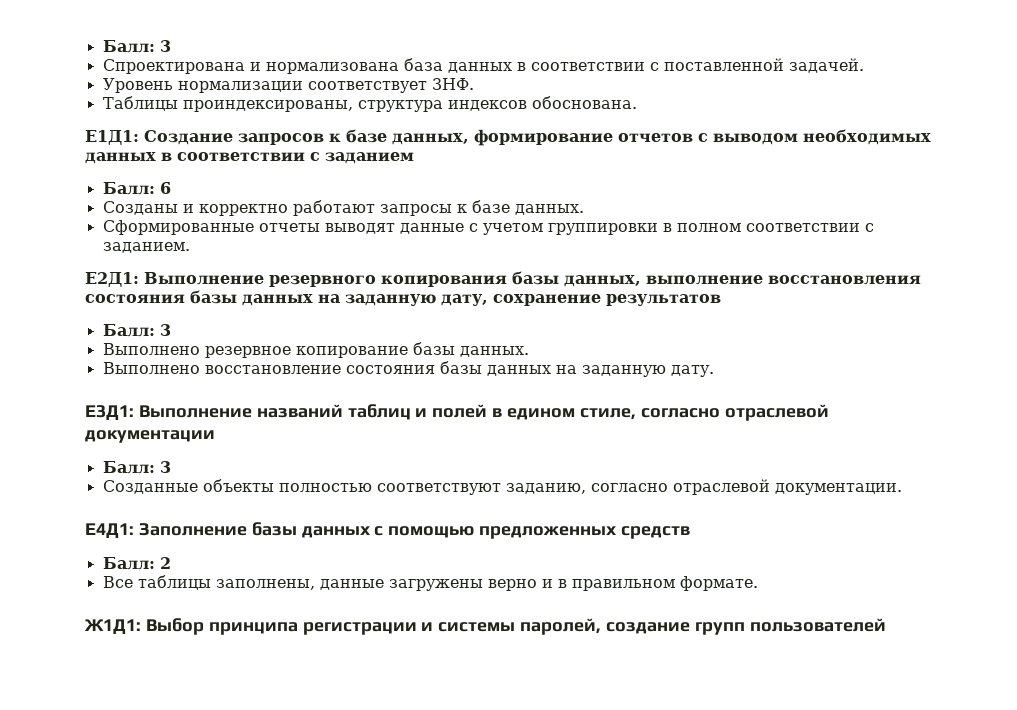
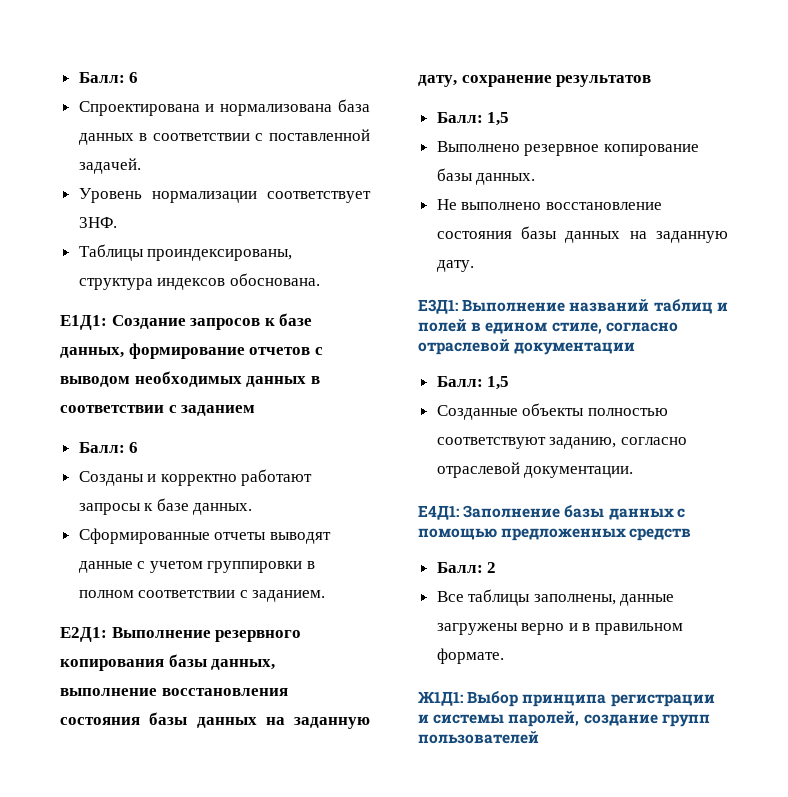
[102,40,171,53] Балл: 3 -> [78,72,139,83] Балл: 6
[159,324,171,336] 3 -> [487,112,510,126] 1,5
[102,362,200,374] Выполнено -> [436,199,542,210] Не выполнено
[159,461,171,473] 3 -> [487,376,510,390] 1,5

